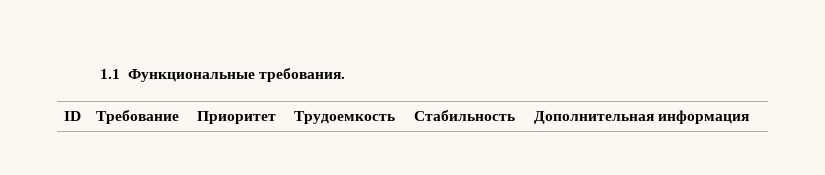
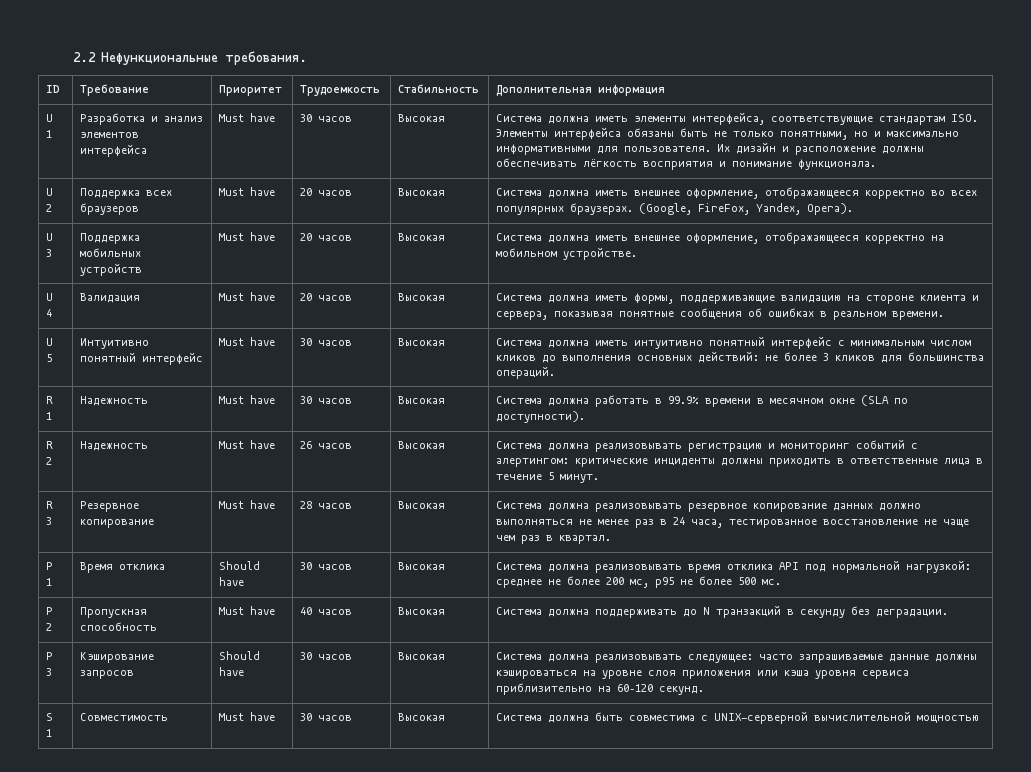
[100,69,255,82] 1.1 Функциональные -> [72,52,219,65] 2.2 Нефункциональные
(749, 117) none -> [46,114,54,122] [46,130,53,138] [80,113,204,125] [80,132,140,139] [80,144,148,157] [219,113,276,122] [300,114,353,122] [398,114,446,122] [496,112,979,125] [496,127,960,140] [496,142,925,155] [496,158,877,170] [46,188,54,196] [46,204,53,212] [80,188,173,199] [80,203,140,215] [219,187,276,196] [300,188,353,196] [398,188,446,196] [496,187,978,199] [496,203,854,215] [46,233,54,241] [46,249,53,257] [80,233,141,244] [80,248,142,258] [80,263,143,276] [219,232,276,241] [300,233,353,241] [398,233,446,241] [496,232,945,244] [496,247,638,260] [46,293,54,301] [46,309,53,317] [80,293,141,303] [219,292,276,301] [300,293,353,301] [398,293,446,301] [496,293,980,304] [496,308,945,320] [46,338,54,346] [46,354,53,362] [80,338,150,349] [80,352,204,365] [219,337,276,346] [300,338,353,346] [398,338,446,346] [496,336,972,349] [496,351,985,363] [496,366,556,379] [46,396,54,404] [46,412,53,420] [80,396,149,406] [219,395,276,404] [300,396,353,404] [398,396,446,404] [496,395,909,407] [496,411,586,423] [46,441,54,449] [46,457,53,465] [80,441,149,451] [219,440,276,449] [300,441,353,449] [398,441,446,449] [496,439,919,452] [496,458,984,467] [496,472,600,483] [46,501,54,509] [46,517,53,525] [80,501,140,512] [80,519,155,528] [219,500,276,509] [300,501,353,509] [398,501,446,509] [496,501,922,512] [496,517,970,528] [496,535,612,544] [46,562,54,570] [46,578,53,586] [80,562,166,573] [219,561,261,570] [219,577,245,586] [300,562,353,570] [398,562,446,570] [496,560,972,573] [496,576,782,588] [46,607,54,615] [46,623,53,631] [80,607,148,618] [80,622,158,631] [219,606,276,615] [300,607,353,615] [398,607,446,615] [496,605,949,618] [46,652,54,660] [46,668,53,676] [80,652,155,663] [80,670,135,679] [219,651,261,660] [219,667,245,676] [300,652,353,660] [398,652,446,660] [496,652,978,663] [496,670,910,679] [496,683,705,695] [46,713,54,721] [46,729,53,737] [80,713,169,721] [219,712,276,721] [300,713,353,721] [398,713,446,721] [496,711,980,724] // U 1 | Разработка и анализ элементов интерфейса | Must have | 30 часов | Высокая | Система должна иметь элементы интерфейса, соответствующие стандартам ISO. Элементы интерфейса обязаны быть не только понятными, но и максимально информативными для пользователя. Их дизайн и расположение должны обеспечивать лёгкость восприятия и понимание функционала. // U 2 | Поддержка всех браузеров | Must have | 20 часов | Высокая | Система должна иметь внешнее оформление, отображающееся корректно во всех популярных браузерах. (Google, FireFox, Yandex, Opera). // U 3 | Поддержка мобильных устройств | Must have | 20 часов | Высокая | Система должна иметь внешнее оформление, отображающееся корректно на мобильном устройстве. // U 4 | Валидация | Must have | 20 часов | Высокая | Система должна иметь формы, поддерживающие валидацию на стороне клиента и сервера, показывая понятные сообщения об ошибках в реальном времени. // U 5 | Интуитивно понятный интерфейс | Must have | 30 часов | Высокая | Система должна иметь интуитивно понятный интерфейс с минимальным числом кликов до выполнения основных действий: не более 3 кликов для большинства операций. // R 1 | Надежность | Must have | 30 часов | Высокая | Система должна работать в 99.9% времени в месячном окне (SLA по доступности). // R 2 | Надежность | Must have | 26 часов | Высокая | Система должна реализовывать регистрацию и мониторинг событий с алертингом: критические инциденты должны приходить в ответственные лица в течение 5 минут. // R 3 | Резервное копирование | Must have | 28 часов | Высокая | Система должна реализовывать резервное копирование данных должно выполняться не менее раз в 24 часа, тестированное восстановление не чаще чем раз в квартал. // P 1 | Время отклика | Should have | 30 часов | Высокая | Система должна реализовывать время отклика API под нормальной нагрузкой: среднее не более 200 мс, p95 не более 500 мс. // P 2 | Пропускная способность | Must have | 40 часов | Высокая | Система должна поддерживать до N транзакций в секунду без деградации. // P 3 | Кэширование запросов | Should have | 30 часов | Высокая | Система должна реализовывать следующее: часто запрашиваемые данные должны кэшироваться на уровне слоя приложения или кэша уровня сервиса приблизительно на 60–120 секунд. // S 1 | Совместимость | Must have | 30 часов | Высокая | Система должна быть совместима с UNIX-серверной вычислительной мощностью

